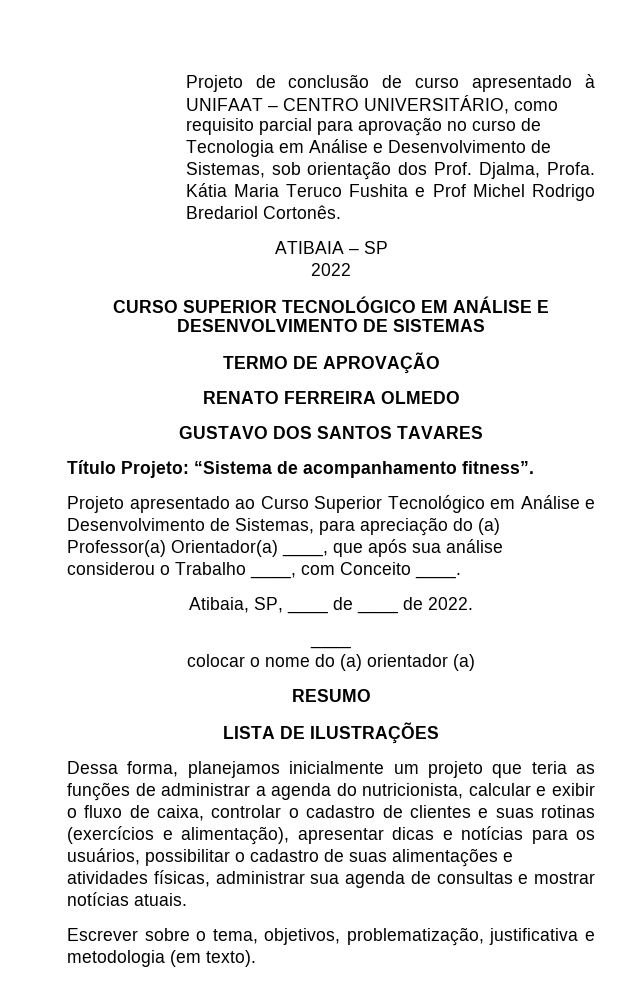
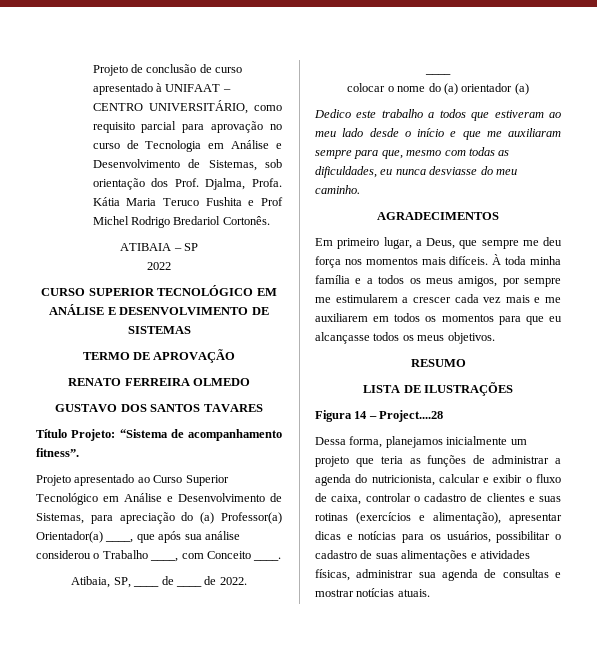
(475, 662) none -> [314,109,561,121] [315,128,561,140] [315,147,510,159] [315,166,517,178] [315,185,360,194] [377,212,499,220] [315,237,562,249] [315,254,561,268] [315,275,561,287] [315,294,561,303] [315,313,562,325] [315,332,495,344] // Dedico este trabalho a todos que estiveram ao meu lado desde o início e que me auxiliaram sempre para que, mesmo com todas as dificuldades, eu nunca desviasse do meu caminho. // AGRADECIMENTOS // Em primeiro lugar, a Deus, que sempre me deu força nos momentos mais difíceis. À toda minha família e a todos os meus amigos, por sempre me estimularem a crescer cada vez mais e me auxiliarem em todos os momentos para que eu alcançasse todos os meus objetivos.
(439, 733) none -> [315,410,444,422] // Figura 14 – Project....28
[67,927,595,946] [67,950,256,967] // Escrever sobre o tema, objetivos, problematização, justificativa e metodologia (em texto). -> (430, 593) none

